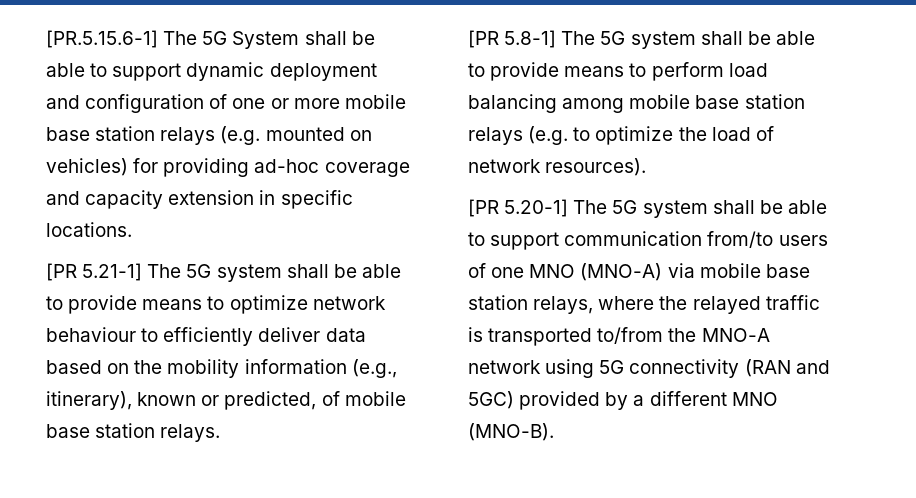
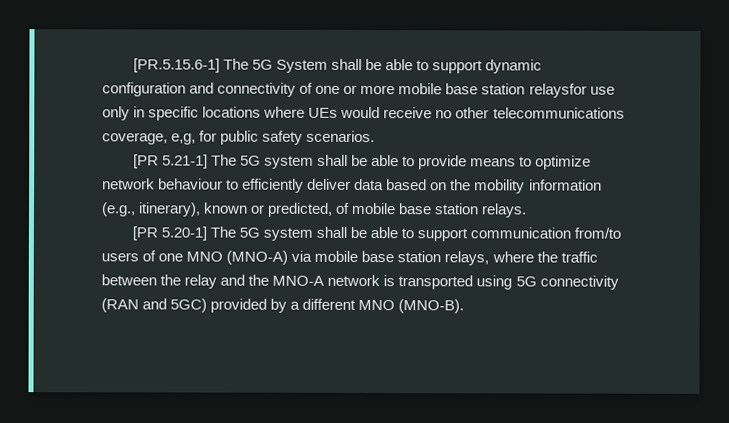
[269,63,377,81] [46,94,205,113] deployment and configuration -> [102,82,297,97] configuration and connectivity
[160,126,372,145] [46,158,410,177] [46,190,353,209] [46,222,132,237] relays (e.g. mounted on vehicles) for providing ad-hoc coverage and capacity extension in specific locations. -> [528,83,615,98] [102,106,625,121] [102,130,376,145] relaysfor use only in specific locations where UEs would receive no other telecommunications coverage, e,g, for public safety scenarios.
[468,30,815,49] [468,62,768,81] [468,94,805,113] [468,126,774,145] [468,158,647,176] // [PR 5.8-1] The 5G system shall be able to provide means to perform load balancing among mobile base station relays (e.g. to optimize the load of network resources). -> (528, 210) none
[692,295,820,314] [468,327,664,346] relayed traffic is transported to/from -> [560,251,598,263] [101,274,246,289] traffic between the relay and
(541, 367) none -> [383,275,474,290] is transported

